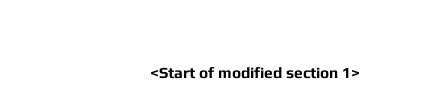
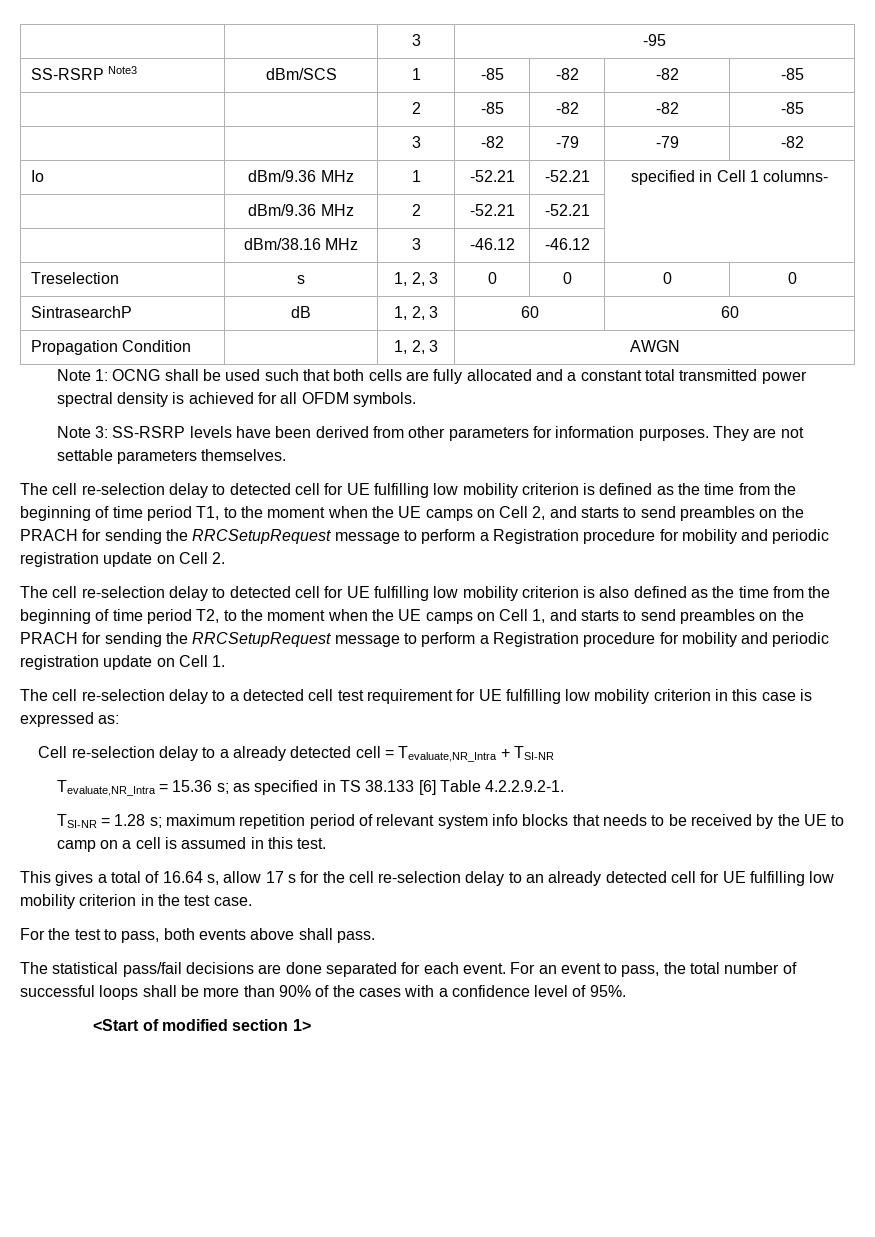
(149, 73) none -> [411,34,421,46] [643,34,666,46] [30,66,138,80] [265,68,337,80] [411,68,421,80] [480,68,504,80] [555,68,579,80] [655,68,679,80] [780,68,804,80] [411,102,421,114] [480,102,504,114] [555,102,579,114] [655,102,679,114] [780,102,804,114] [411,136,421,148] [480,136,504,148] [555,136,579,148] [655,136,679,148] [780,136,804,148] [30,170,44,182] [248,170,354,182] [411,170,421,182] [469,170,515,182] [544,170,590,182] [630,170,829,185] [248,204,354,216] [411,204,421,216] [469,204,515,216] [544,204,590,216] [243,238,359,250] [411,238,421,250] [469,238,515,250] [544,238,590,250] [30,272,119,284] [296,275,305,284] [394,272,438,286] [487,272,497,284] [562,272,572,284] [662,272,672,284] [787,272,797,284] [30,306,132,318] [290,306,311,318] [394,306,438,320] [520,306,539,318] [720,306,739,318] [30,340,192,355] [394,340,438,354] [629,340,680,352] [56,369,807,384] [56,392,416,407] [56,426,804,441] [56,449,287,464] [20,483,797,498] [20,506,804,521] [20,529,830,544] [20,552,226,567] [20,586,831,601] [20,609,804,624] [20,632,830,647] [20,655,226,670] [20,689,813,704] [20,712,120,727] [38,746,554,762] [56,780,565,796] [56,814,845,829] [56,837,327,852] [20,871,835,886] [20,894,252,909] [20,928,375,943] [20,962,797,977] [20,985,626,1000] | | 3 | -95 // SS-RSRP Note3 | dBm/SCS | 1 | -85 | -82 | -82 | -85 // | | 2 | -85 | -82 | -82 | -85 // | | 3 | -82 | -79 | -79 | -82 // Io | dBm/9.36 MHz | 1 | -52.21 | -52.21 | specified in Cell 1 columns- // | dBm/9.36 MHz | 2 | -52.21 | -52.21 | // | dBm/38.16 MHz | 3 | -46.12 | -46.12 | // Treselection | s | 1, 2, 3 | 0 | 0 | 0 | 0 // SintrasearchP | dB | 1, 2, 3 | 60 | 60 // Propagation Condition | | 1, 2, 3 | AWGN // Note 1: OCNG shall be used such that both cells are fully allocated and a constant total transmitted power spectral density is achieved for all OFDM symbols. // Note 3: SS-RSRP levels have been derived from other parameters for information purposes. They are not settable parameters themselves. // The cell re-selection delay to detected cell for UE fulfilling low mobility criterion is defined as the time from the beginning of time period T1, to the moment when the UE camps on Cell 2, and starts to send preambles on the PRACH for sending the RRCSetupRequest message to perform a Registration procedure for mobility and periodic registration update on Cell 2. // The cell re-selection delay to detected cell for UE fulfilling low mobility criterion is also defined as the time from the beginning of time period T2, to the moment when the UE camps on Cell 1, and starts to send preambles on the PRACH for sending the RRCSetupRequest message to perform a Registration procedure for mobility and periodic registration update on Cell 1. // The cell re-selection delay to a detected cell test requirement for UE fulfilling low mobility criterion in this case is expressed as: // Cell re-selection delay to a already detected cell = Tevaluate,NR_Intra + TSI-NR // Tevaluate,NR_Intra = 15.36 s; as specified in TS 38.133 [6] Table 4.2.2.9.2-1. // TSI-NR = 1.28 s; maximum repetition period of relevant system info blocks that needs to be received by the UE to camp on a cell is assumed in this test. // This gives a total of 16.64 s, allow 17 s for the cell re-selection delay to an already detected cell for UE fulfilling low mobility criterion in the test case. // For the test to pass, both events above shall pass. // The statistical pass/fail decisions are done separated for each event. For an event to pass, the total number of successful loops shall be more than 90% of the cases with a confidence level of 95%. //

